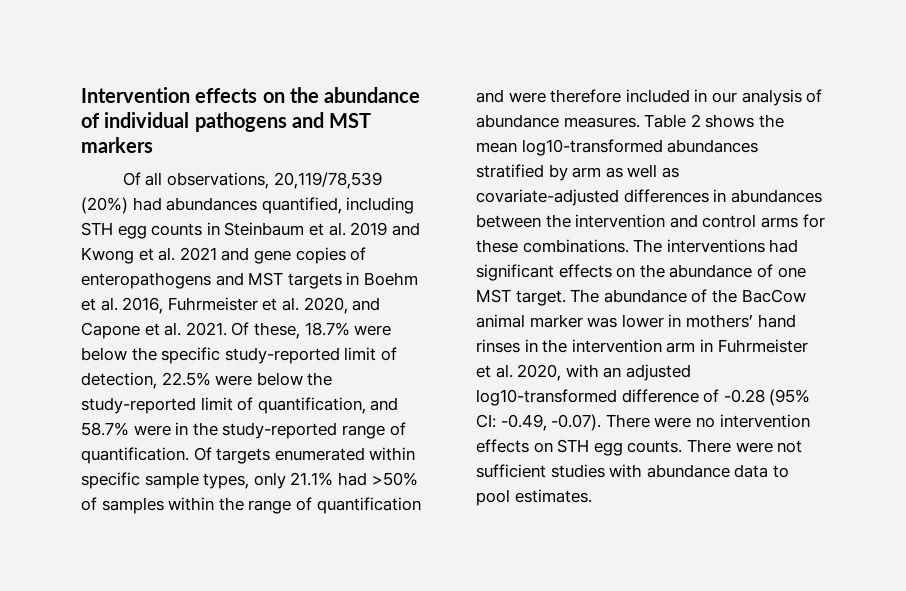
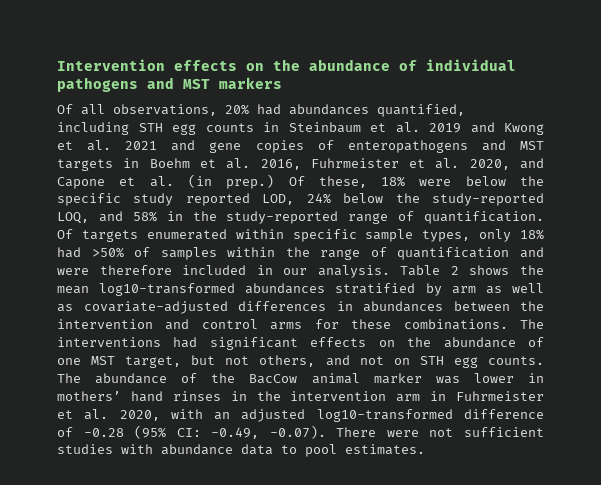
[273,172,382,189] [81,197,128,214] 20,119/78,539 (20%) -> [225,104,249,115] 20%
[185,322,227,336] 2021. -> [187,174,275,189] (in prep.)
[304,322,350,336] 18.7% -> [381,176,406,187] 18%
[224,347,397,364] [81,372,333,389] [81,397,399,414] [81,422,171,436] study-reported limit of detection, 22.5% were below the study-reported limit of quantification, and 58.7% were -> [133,193,544,206] [57,211,157,224] study reported LOD, 24% below the study-reported LOQ, and 58%
[290,472,334,486] 21.1% -> [520,229,544,240] 18%
[741,89,823,106] [476,114,640,128] analysis of abundance measures. -> [317,265,390,278] analysis.
[515,290,566,306] target. -> [125,355,544,368] target, but not others, and not on STH egg counts.
[695,414,810,428] [476,439,773,456] no intervention effects on STH egg counts. There were -> (419, 433) none

